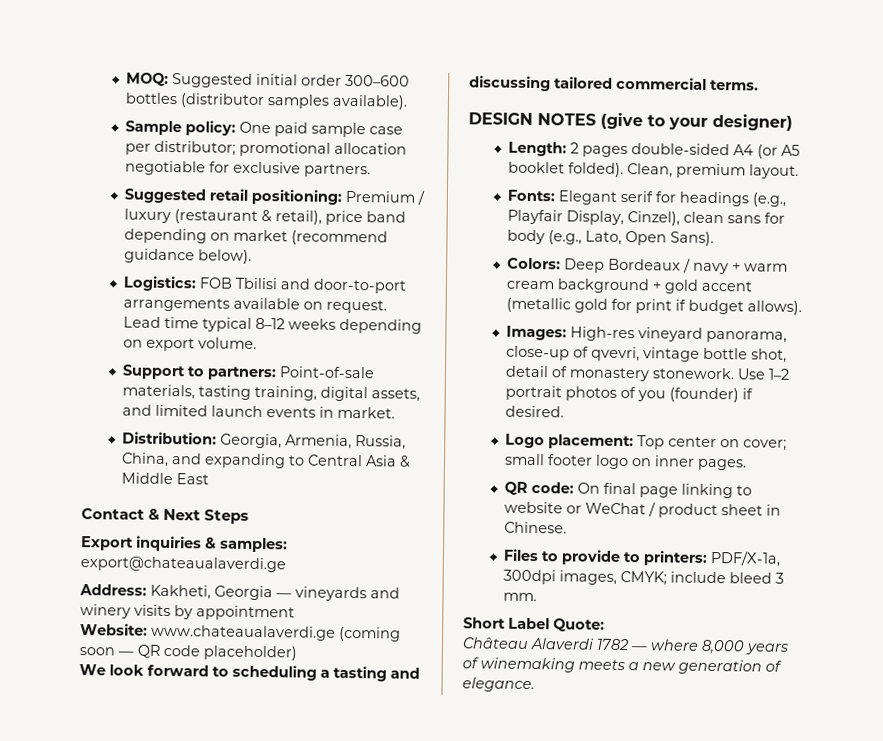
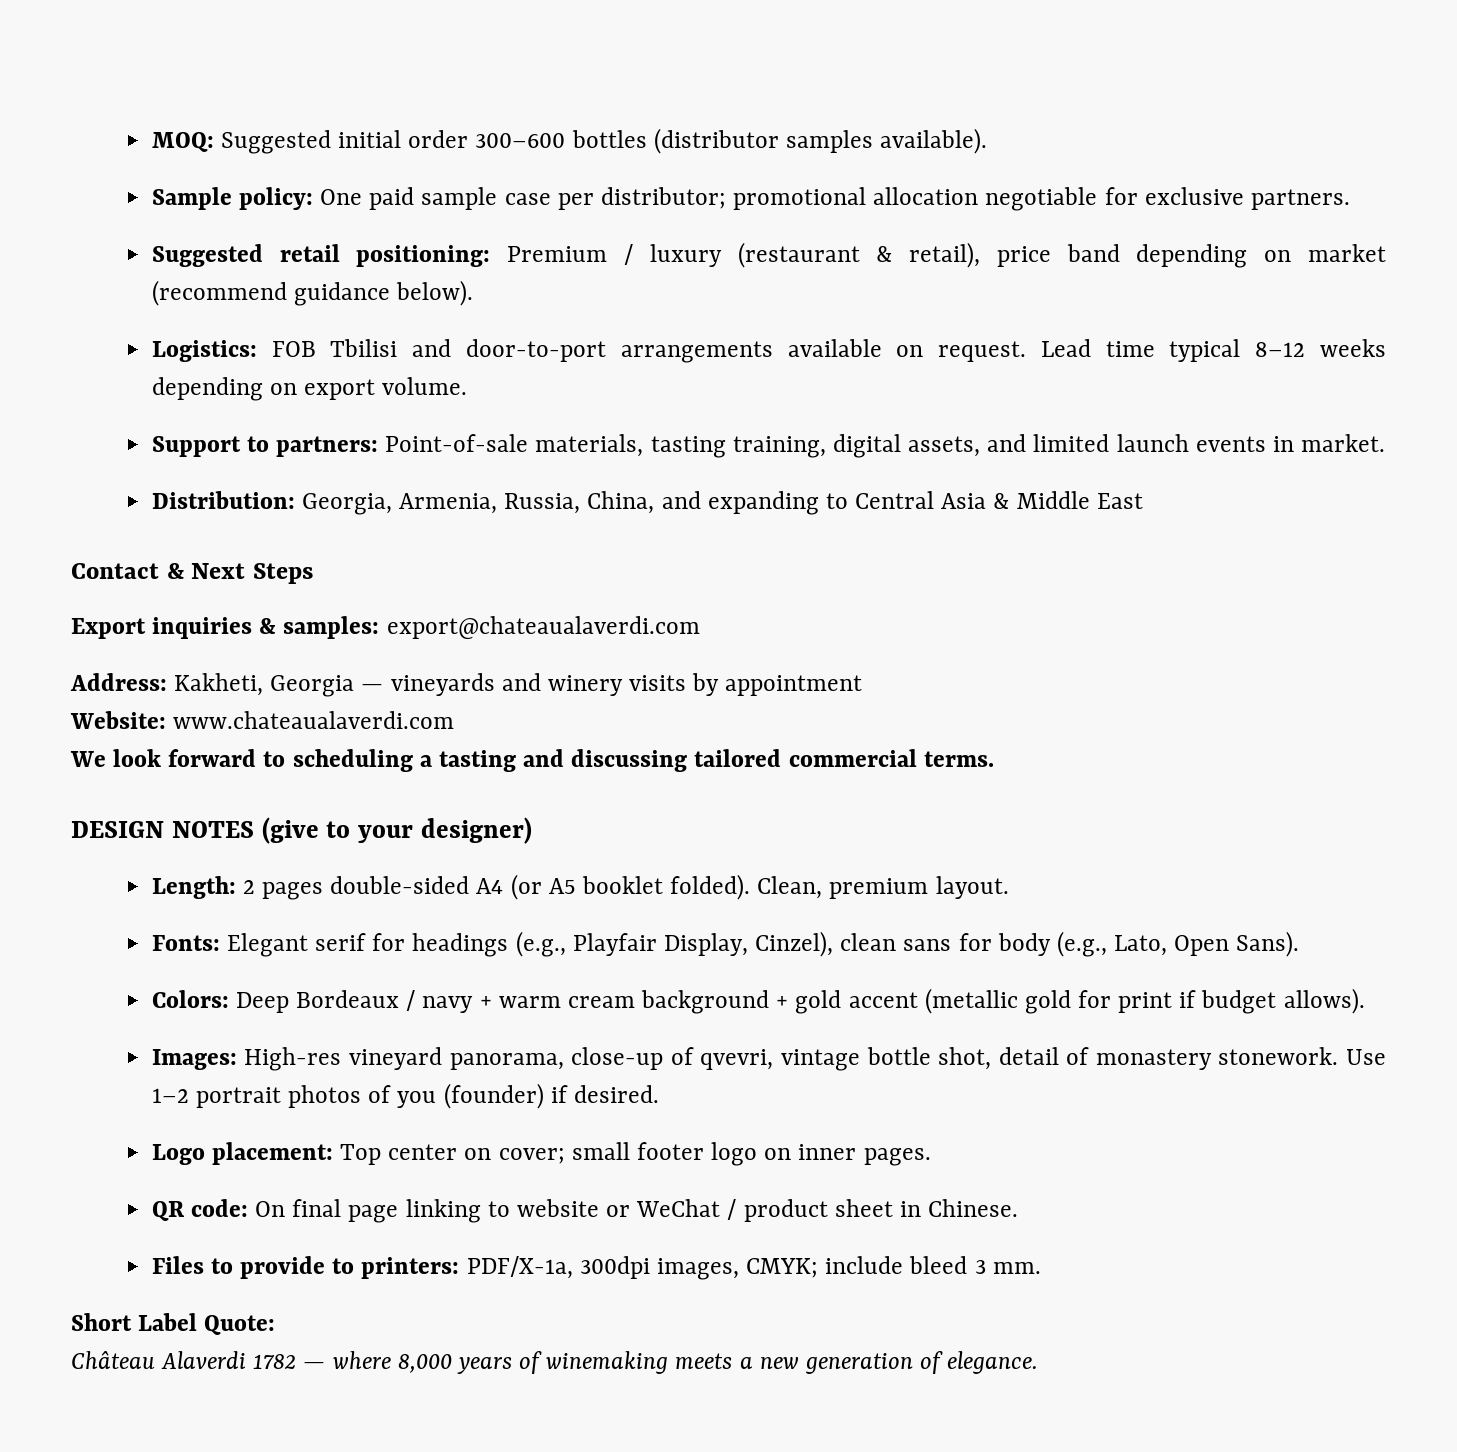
[80,556,286,573] export@chateaualaverdi.ge -> [386,616,700,639] export@chateaualaverdi.com
[151,624,401,642] [79,644,297,661] www.chateaualaverdi.ge (coming soon — QR code placeholder) -> [173,711,455,729] www.chateaualaverdi.com

